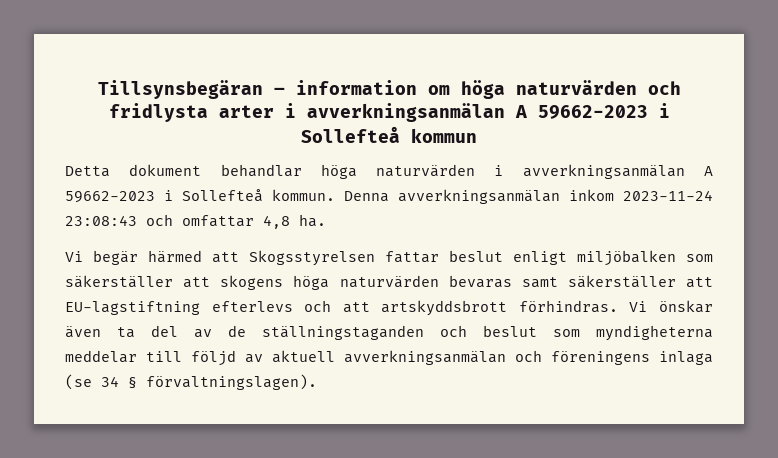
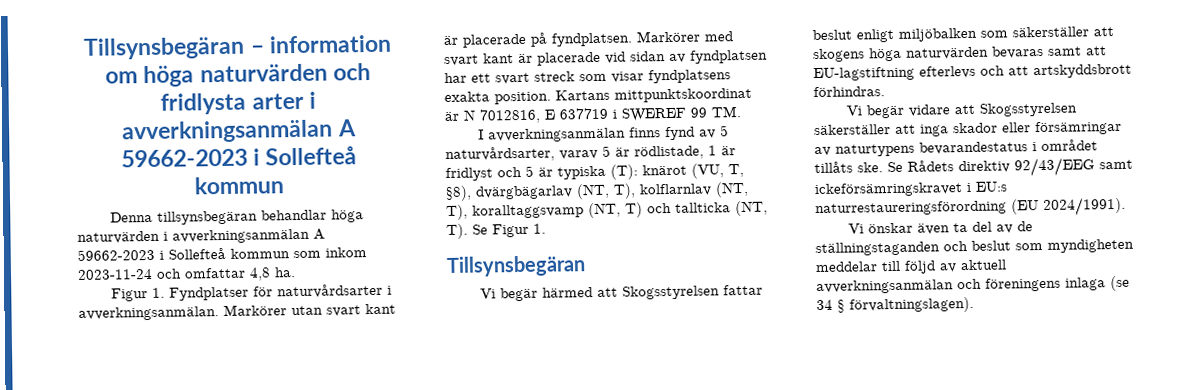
[65,164,202,177] Detta dokument -> [110,210,259,225] Denna tillsynsbegäran
[272,189,560,204] kommun. Denna avverkningsanmälan -> [230,248,321,259] kommun som
[65,215,137,226] 23:08:43 -> (153, 274) none
(326, 220) none -> [111,283,393,302] [78,303,396,321] [443,30,733,48] [444,49,768,67] [444,69,731,85] [444,87,752,105] [444,106,741,124] [478,125,730,143] [445,145,736,162] [445,163,744,181] [445,181,749,201] [446,200,768,220] [446,223,546,239] [446,255,586,277] // Figur 1. Fyndplatser för naturvårdsarter i avverkningsanmälan. Markörer utan svart kant är placerade på fyndplatsen. Markörer med svart kant är placerade vid sidan av fyndplatsen har ett svart streck som visar fyndplatsens exakta position. Kartans mittpunktskoordinat är N 7012816, E 637719 i SWEREF 99 TM. // I avverkningsanmälan finns fynd av 5 naturvårdsarter, varav 5 är rödlistade, 1 är fridlyst och 5 är typiska (T): knärot (VU, T, §8), dvärgbägarlav (NT, T), kolflarnlav (NT, T), koralltaggsvamp (NT, T) och tallticka (NT, T). Se Figur 1. // Tillsynsbegäran
[567,275,676,288] säkerställer -> (1082, 51) none
(618, 306) none -> [846,102,1078,119] [814,120,1122,137] [814,139,1098,157] [814,157,1133,177] [814,181,1007,198] [815,196,1126,217] // Vi begär vidare att Skogsstyrelsen säkerställer att inga skador eller försämringar av naturtypens bevarandestatus i området tillåts ske. Se Rådets direktiv 92/43/EEG samt ickeförsämringskravet i EU:s naturrestaureringsförordning (EU 2024/1991). //
[596,325,713,341] myndigheterna -> [1047,238,1134,253] myndigheten

